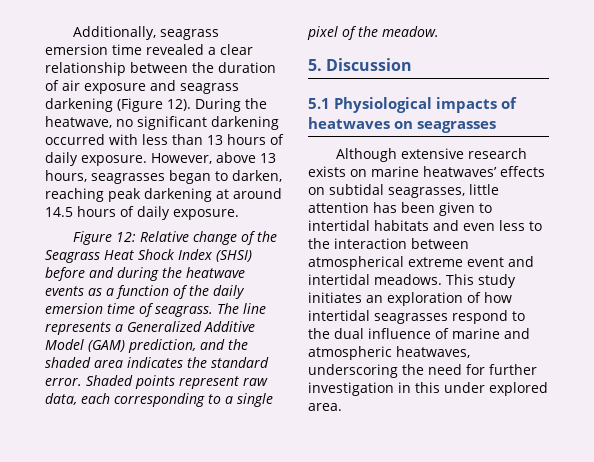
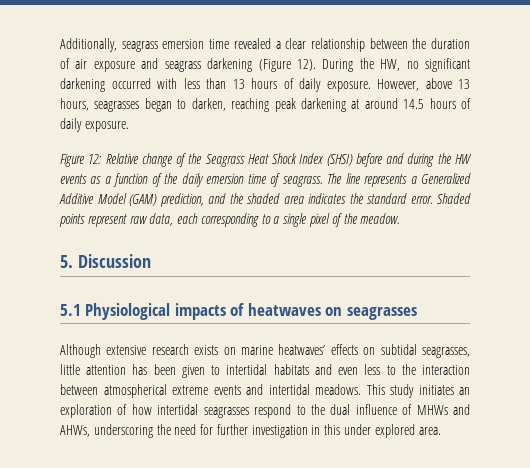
[45,116,112,128] heatwave, -> [380,59,401,71] HW,
[186,267,245,278] heatwave -> [454,154,472,164] HW
[467,257,504,267] event -> [213,385,241,395] events
[452,328,530,339] [308,346,470,360] marine and atmospheric heatwaves, -> [416,404,471,415] [60,425,90,437] MHWs and AHWs,

